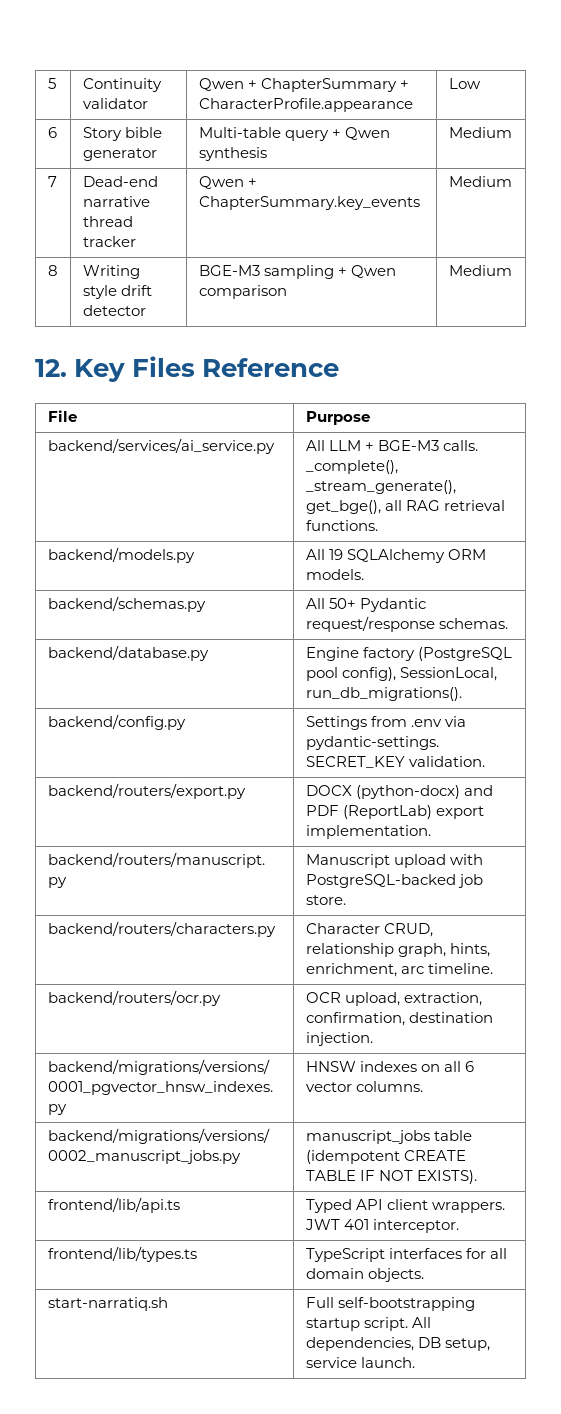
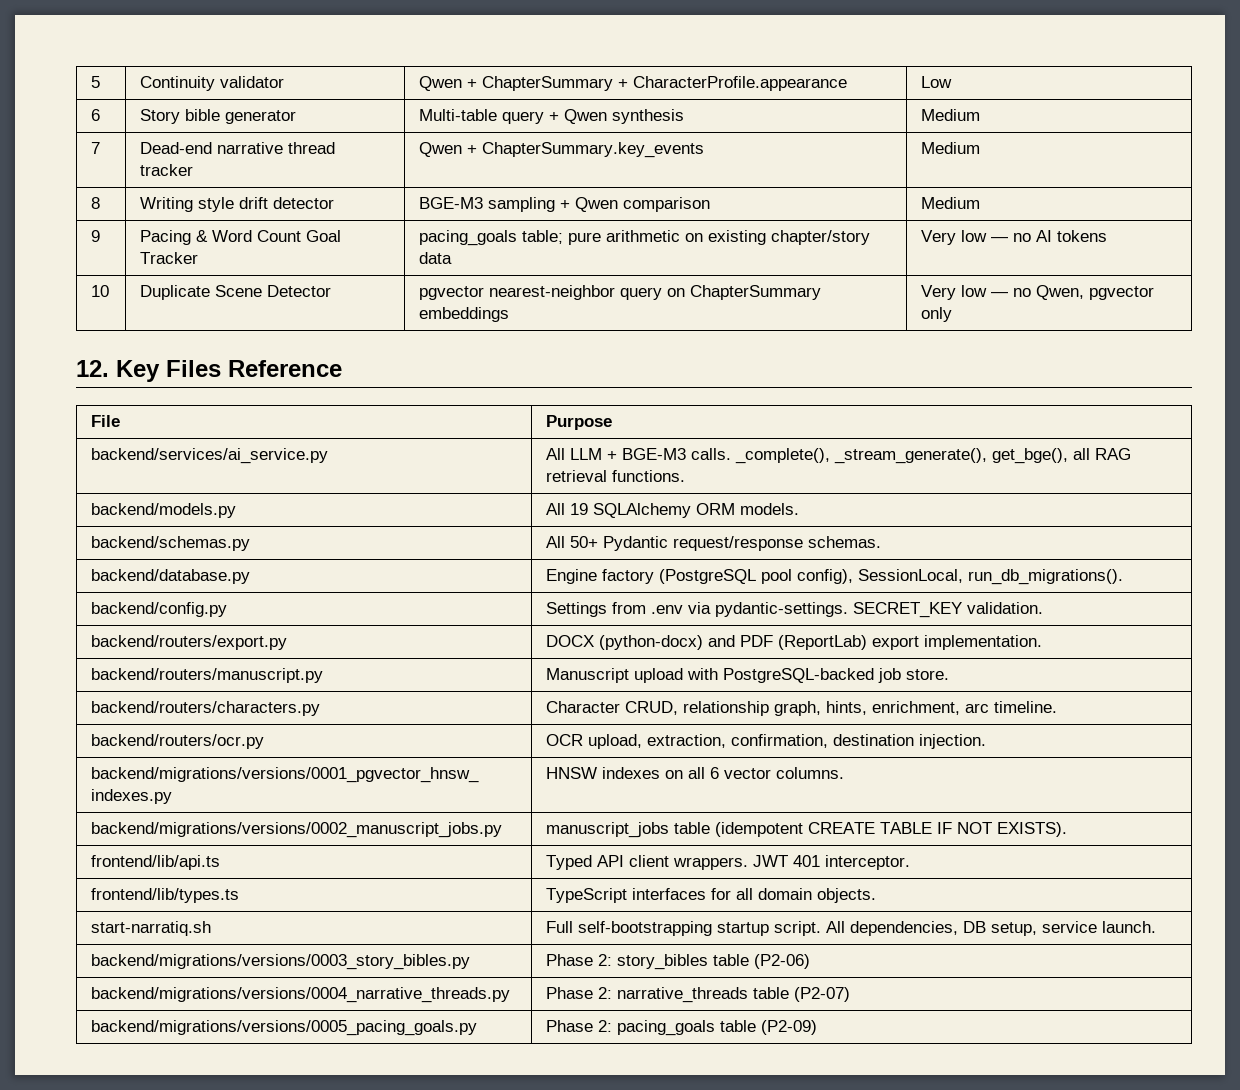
(512, 270) none -> [91,230,101,242] [140,230,342,245] [140,252,199,264] [419,230,871,246] [419,252,453,264] [921,230,1108,245] [91,285,110,297] [140,285,332,300] [419,285,822,300] [419,307,510,322] [921,285,1155,300] [921,307,953,322] // 9 | Pacing & Word Count Goal Tracker | pacing_goals table; pure arithmetic on existing chapter/story data | Very low — no AI tokens // 10 | Duplicate Scene Detector | pgvector nearest-neighbor query on ChapterSummary embeddings | Very low — no Qwen, pgvector only
(415, 1362) none -> [91,954,471,970] [546,954,811,970] [91,987,511,1003] [546,987,851,1003] [91,1020,478,1036] [546,1020,818,1036] // backend/migrations/versions/0003_story_bibles.py | Phase 2: story_bibles table (P2-06) // backend/migrations/versions/0004_narrative_threads.py | Phase 2: narrative_threads table (P2-07) // backend/migrations/versions/0005_pacing_goals.py | Phase 2: pacing_goals table (P2-09)

